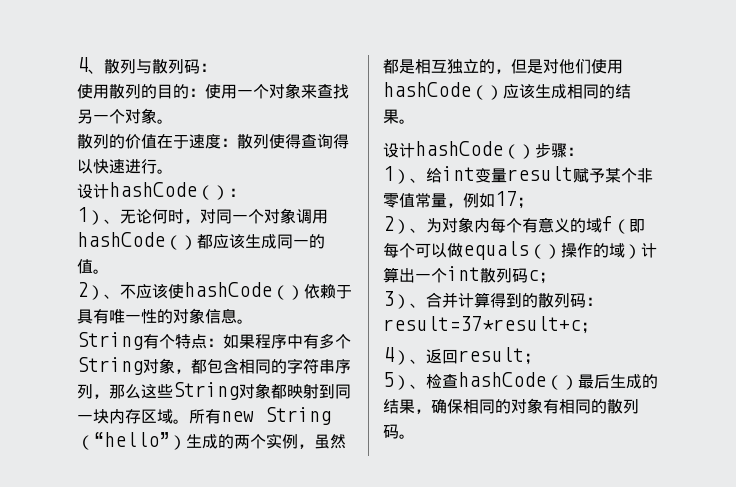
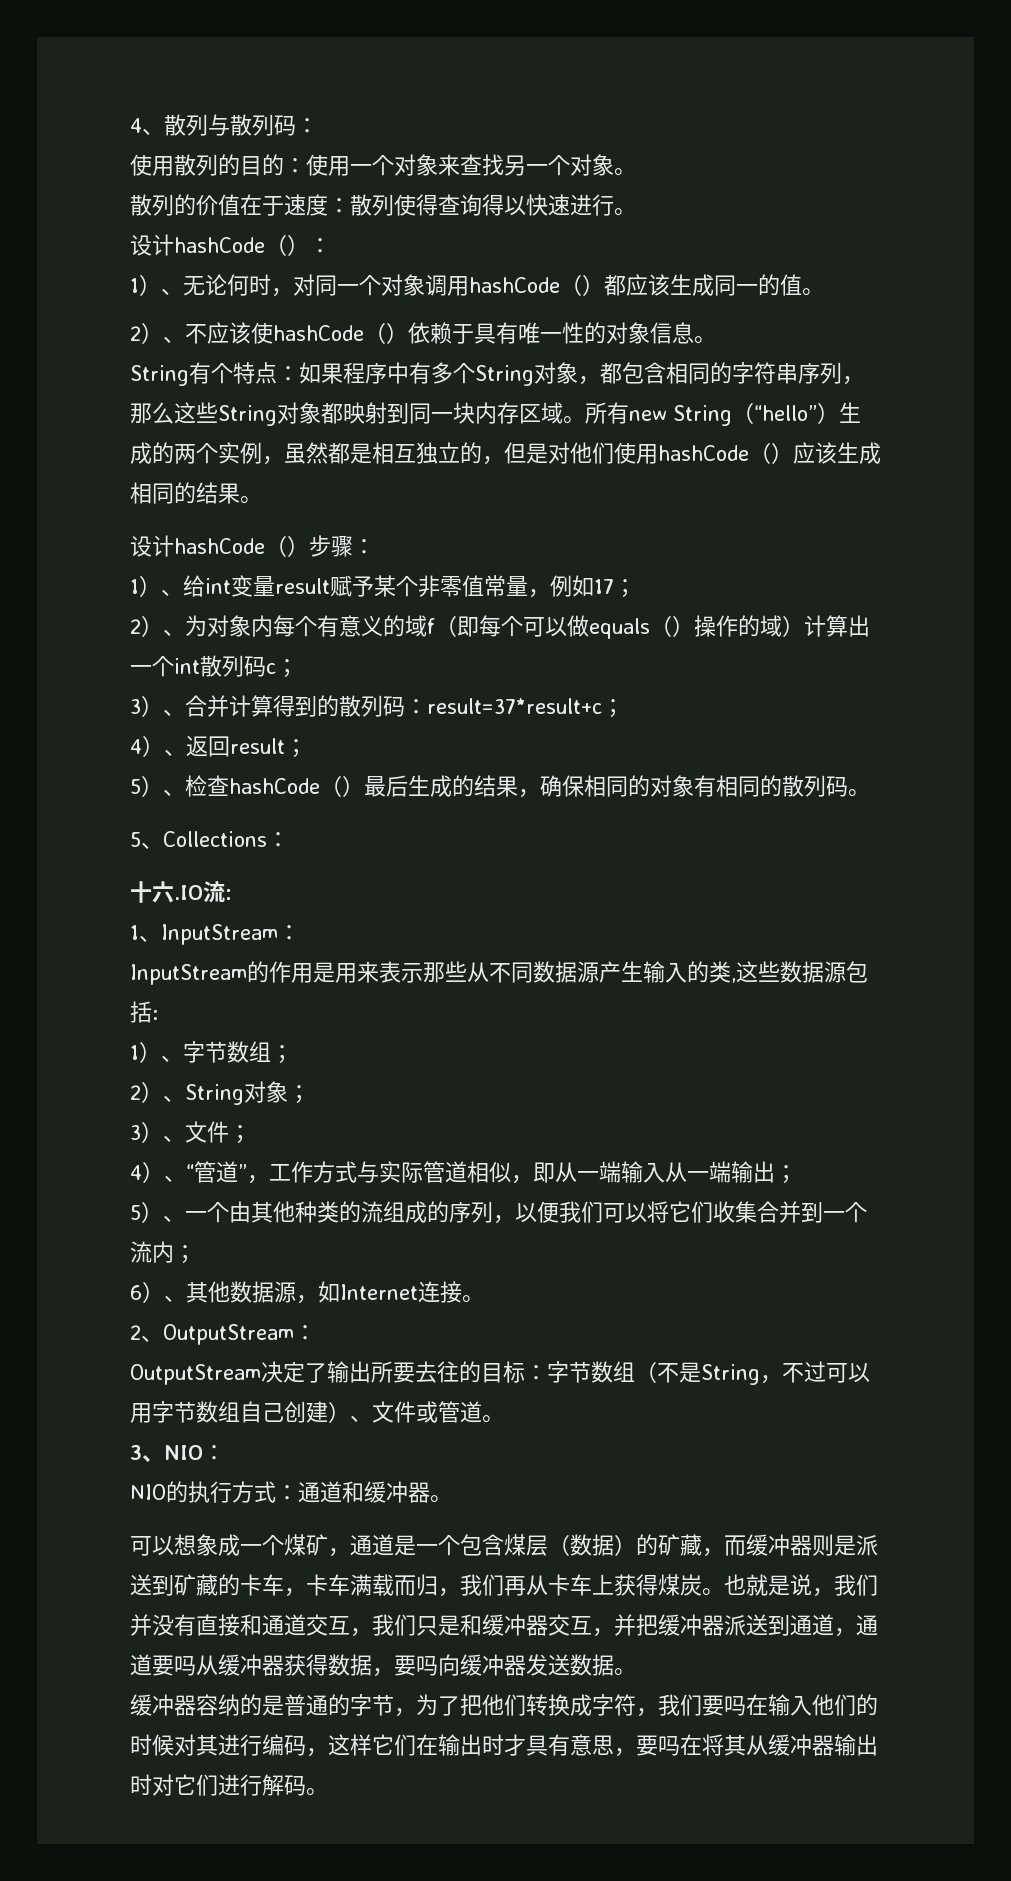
(415, 436) none -> [130,831,289,849] [130,881,232,903] [130,924,300,945] [130,961,868,985] [130,1001,158,1023] [130,1041,293,1064] [130,1081,310,1105] [130,1121,251,1144] [130,1161,797,1184] [130,1201,867,1224] [130,1241,196,1264] [130,1281,484,1304] [130,1324,316,1345] [130,1361,870,1385] [130,1401,504,1423] [130,1445,225,1462] [130,1481,452,1503] [130,1534,878,1557] [130,1574,878,1597] [130,1614,878,1637] [130,1654,636,1677] [130,1694,878,1717] [130,1734,878,1757] [130,1774,328,1796] // 5、Collections： // 十六.IO流: // 1、InputStream： // InputStream的作用是用来表示那些从不同数据源产生输入的类,这些数据源包括: // 1）、字节数组； // 2）、String对象； // 3）、文件； // 4）、“管道”，工作方式与实际管道相似，即从一端输入从一端输出； // 5）、一个由其他种类的流组成的序列，以便我们可以将它们收集合并到一个流内； // 6）、其他数据源，如Internet连接。 // 2、OutputStream： // OutputStream决定了输出所要去往的目标：字节数组（不是String，不过可以用字节数组自己创建）、文件或管道。 // 3、NIO： // NIO的执行方式：通道和缓冲器。 // 可以想象成一个煤矿，通道是一个包含煤层（数据）的矿藏，而缓冲器则是派送到矿藏的卡车，卡车满载而归，我们再从卡车上获得煤炭。也就是说，我们并没有直接和通道交互，我们只是和缓冲器交互，并把缓冲器派送到通道，通道要吗从缓冲器获得数据，要吗向缓冲器发送数据。 // 缓冲器容纳的是普通的字节，为了把他们转换成字符，我们要吗在输入他们的时候对其进行编码，这样它们在输出时才具有意思，要吗在将其从缓冲器输出时对它们进行解码。

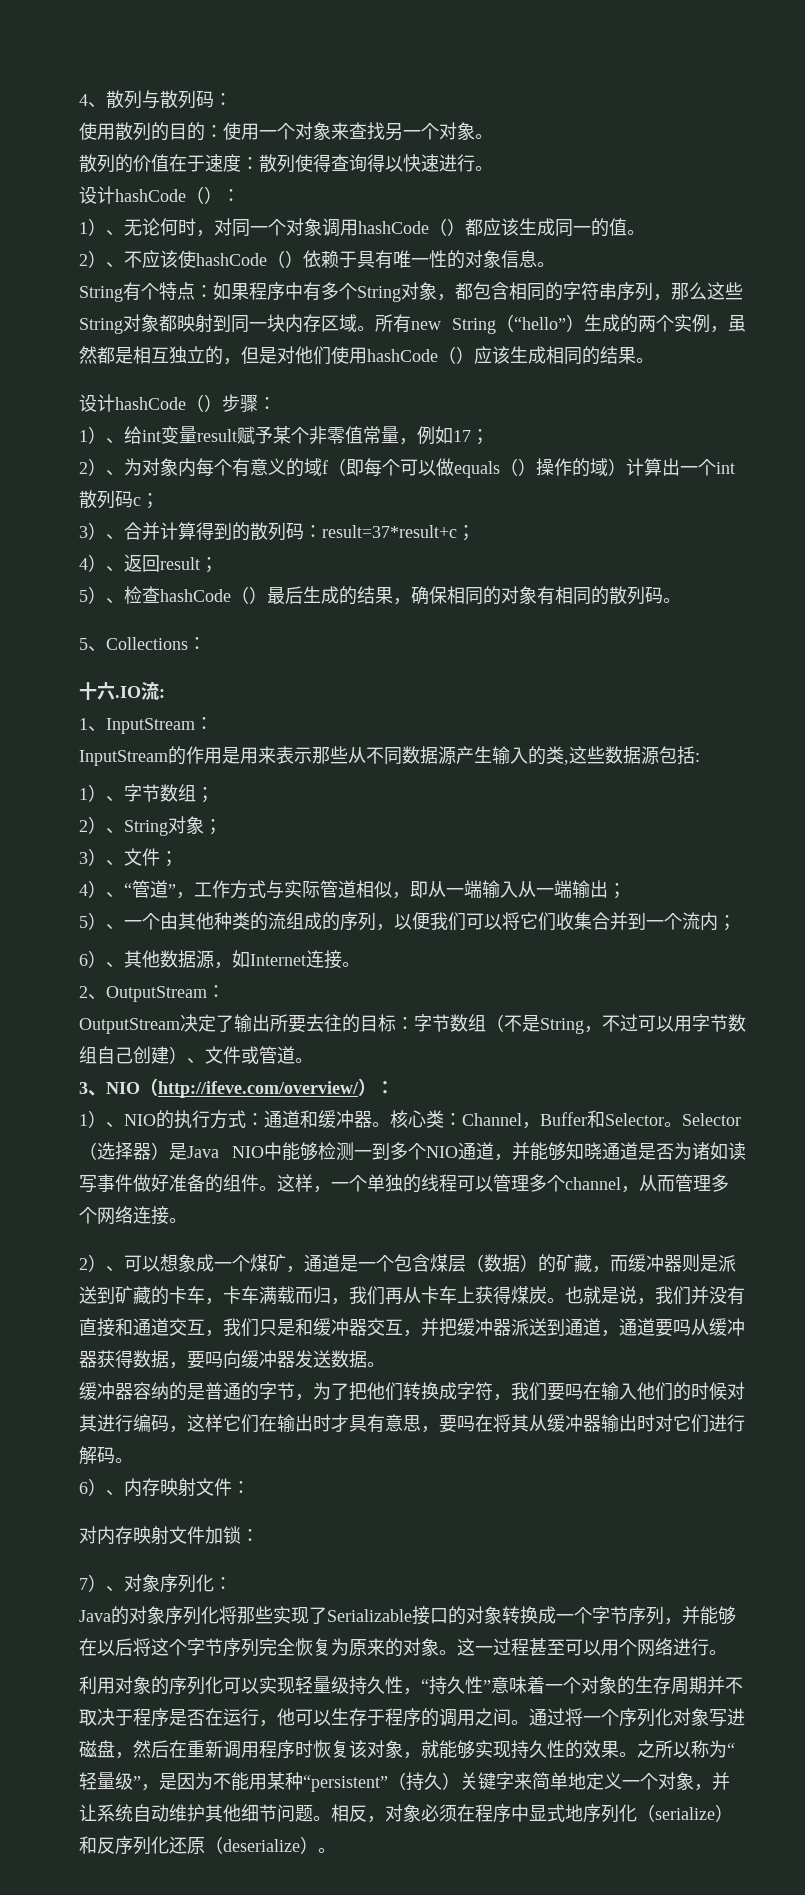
[203,1445,225,1460] ： // -> [140,1078,394,1098] [79,1110,124,1128] （http://ifeve.com/overview/）： // 1）、
(452, 1499) // -> [390,1110,741,1129] [79,1142,746,1161] [79,1174,729,1193] [79,1206,187,1225] [79,1254,124,1272] 核心类：Channel，Buffer和Selector。Selector（选择器）是Java NIO中能够检测一到多个NIO通道，并能够知晓通道是否为诸如读写事件做好准备的组件。这样，一个单独的线程可以管理多个channel，从而管理多个网络连接。 // 2）、
(328, 1792) none -> [79,1478,250,1497] [79,1526,259,1545] [79,1574,232,1593] [79,1606,736,1625] [79,1638,727,1657] [79,1676,743,1695] [79,1708,745,1727] [79,1740,735,1759] [79,1772,730,1792] [79,1804,733,1823] [79,1836,336,1855] // 6）、内存映射文件： // 对内存映射文件加锁： // 7）、对象序列化： // Java的对象序列化将那些实现了Serializable接口的对象转换成一个字节序列，并能够在以后将这个字节序列完全恢复为原来的对象。这一过程甚至可以用个网络进行。 // 利用对象的序列化可以实现轻量级持久性，“持久性”意味着一个对象的生存周期并不取决于程序是否在运行，他可以生存于程序的调用之间。通过将一个序列化对象写进磁盘，然后在重新调用程序时恢复该对象，就能够实现持久性的效果。之所以称为“轻量级”，是因为不能用某种“persistent”（持久）关键字来简单地定义一个对象，并让系统自动维护其他细节问题。相反，对象必须在程序中显式地序列化（serialize）和反序列化还原（deserialize）。

